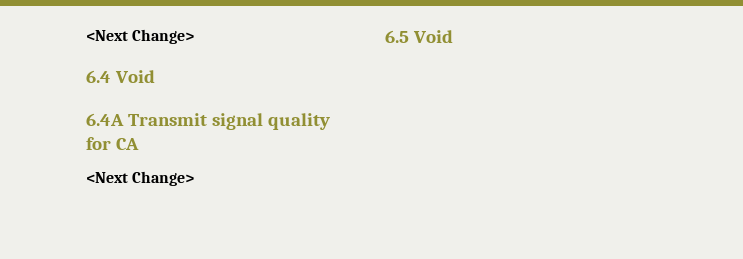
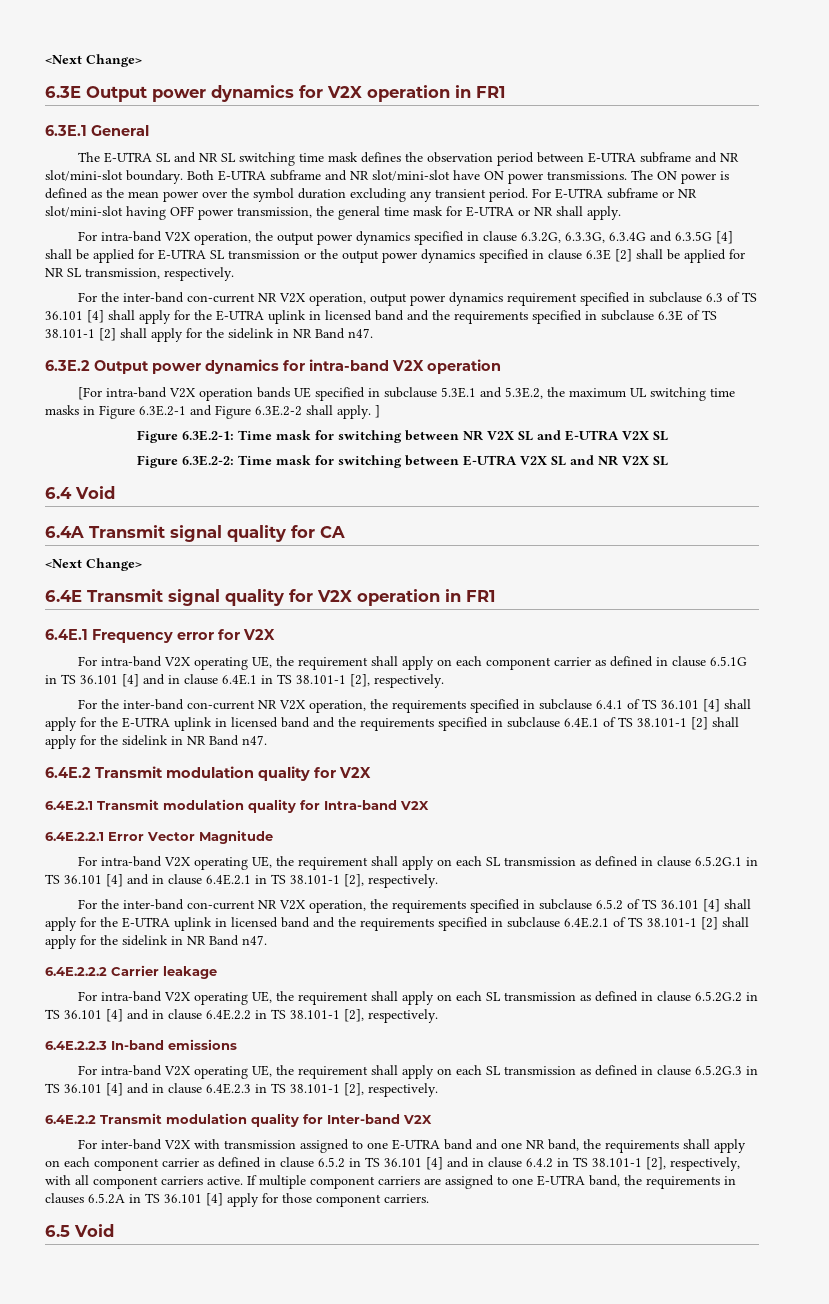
[86,29,195,44] <Next Change> -> [45,54,142,67] [45,85,505,102] [45,125,149,136] [78,152,740,166] [45,170,729,184] [45,188,697,202] [45,206,621,220] [78,231,734,245] [45,249,745,263] [45,267,234,281] [78,292,758,306] [45,310,717,324] [45,328,373,342] [45,359,501,374] [78,387,736,401] [45,405,380,419] [136,430,668,443] [136,455,668,468] <Next Change> // 6.3E Output power dynamics for V2X operation in FR1 // 6.3E.1 General // The E-UTRA SL and NR SL switching time mask defines the observation period between E-UTRA subframe and NR slot/mini-slot boundary. Both E-UTRA subframe and NR slot/mini-slot have ON power transmissions. The ON power is defined as the mean power over the symbol duration excluding any transient period. For E-UTRA subframe or NR slot/mini-slot having OFF power transmission, the general time mask for E-UTRA or NR shall apply. // For intra-band V2X operation, the output power dynamics specified in clause 6.3.2G, 6.3.3G, 6.3.4G and 6.3.5G [4] shall be applied for E-UTRA SL transmission or the output power dynamics specified in clause 6.3E [2] shall be applied for NR SL transmission, respectively. // For the inter-band con-current NR V2X operation, output power dynamics requirement specified in subclause 6.3 of TS 36.101 [4] shall apply for the E-UTRA uplink in licensed band and the requirements specified in subclause 6.3E of TS 38.101-1 [2] shall apply for the sidelink in NR Band n47. // 6.3E.2 Output power dynamics for intra-band V2X operation // [For intra-band V2X operation bands UE specified in subclause 5.3E.1 and 5.3E.2, the maximum UL switching time masks in Figure 6.3E.2-1 and Figure 6.3E.2-2 shall apply. ] // Figure 6.3E.2-1: Time mask for switching between NR V2X SL and E-UTRA V2X SL // Figure 6.3E.2-2: Time mask for switching between E-UTRA V2X SL and NR V2X SL
(195, 178) none -> [45,589,495,606] [45,629,275,643] [78,656,748,670] [45,674,444,688] [78,699,752,713] [45,717,739,731] [45,735,267,749] [45,766,371,781] [45,799,429,813] [45,830,273,844] [78,856,759,870] [45,874,438,888] [78,899,752,913] [45,917,749,931] [45,935,267,949] [45,965,217,979] [78,991,759,1005] [45,1009,438,1023] [45,1039,237,1050] [78,1065,759,1079] [45,1083,438,1097] [45,1113,432,1127] [78,1139,747,1153] [45,1157,740,1171] [45,1175,736,1189] [45,1193,429,1207] // 6.4E Transmit signal quality for V2X operation in FR1 // 6.4E.1 Frequency error for V2X // For intra-band V2X operating UE, the requirement shall apply on each component carrier as defined in clause 6.5.1G in TS 36.101 [4] and in clause 6.4E.1 in TS 38.101-1 [2], respectively. // For the inter-band con-current NR V2X operation, the requirements specified in subclause 6.4.1 of TS 36.101 [4] shall apply for the E-UTRA uplink in licensed band and the requirements specified in subclause 6.4E.1 of TS 38.101-1 [2] shall apply for the sidelink in NR Band n47. // 6.4E.2 Transmit modulation quality for V2X // 6.4E.2.1 Transmit modulation quality for Intra-band V2X // 6.4E.2.2.1 Error Vector Magnitude // For intra-band V2X operating UE, the requirement shall apply on each SL transmission as defined in clause 6.5.2G.1 in TS 36.101 [4] and in clause 6.4E.2.1 in TS 38.101-1 [2], respectively. // For the inter-band con-current NR V2X operation, the requirements specified in subclause 6.5.2 of TS 36.101 [4] shall apply for the E-UTRA uplink in licensed band and the requirements specified in subclause 6.4E.2.1 of TS 38.101-1 [2] shall apply for the sidelink in NR Band n47. // 6.4E.2.2.2 Carrier leakage // For intra-band V2X operating UE, the requirement shall apply on each SL transmission as defined in clause 6.5.2G.2 in TS 36.101 [4] and in clause 6.4E.2.2 in TS 38.101-1 [2], respectively. // 6.4E.2.2.3 In-band emissions // For intra-band V2X operating UE, the requirement shall apply on each SL transmission as defined in clause 6.5.2G.3 in TS 36.101 [4] and in clause 6.4E.2.3 in TS 38.101-1 [2], respectively. // 6.4E.2.2 Transmit modulation quality for Inter-band V2X // For inter-band V2X with transmission assigned to one E-UTRA band and one NR band, the requirements shall apply on each component carrier as defined in clause 6.5.2 in TS 36.101 [4] and in clause 6.4.2 in TS 38.101-1 [2], respectively, with all component carriers active. If multiple component carriers are assigned to one E-UTRA band, the requirements in clauses 6.5.2A in TS 36.101 [4] apply for those component carriers.

